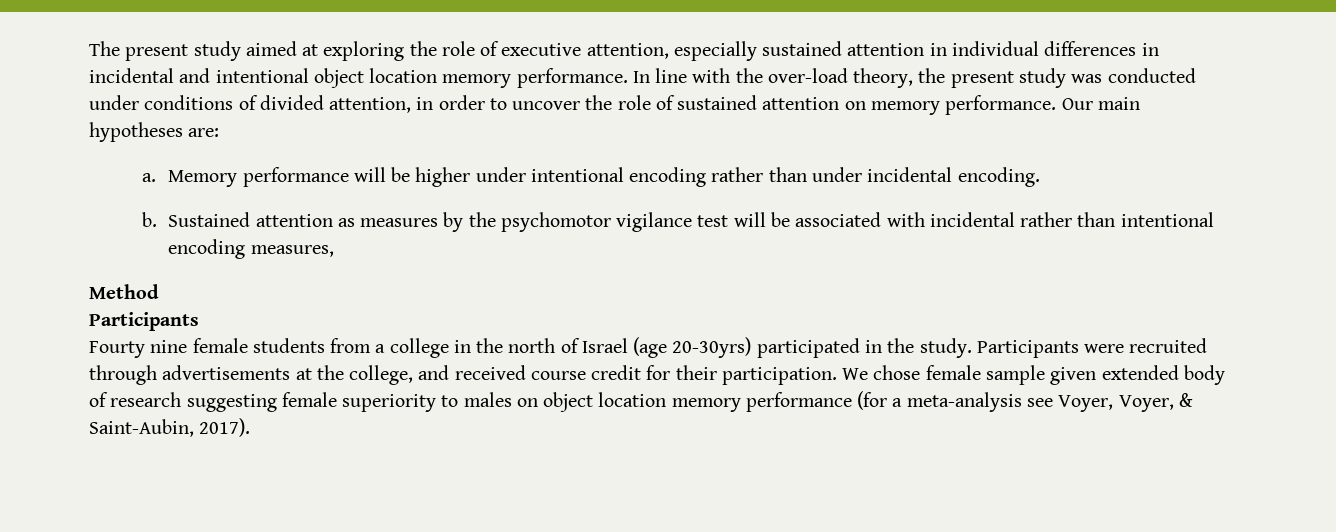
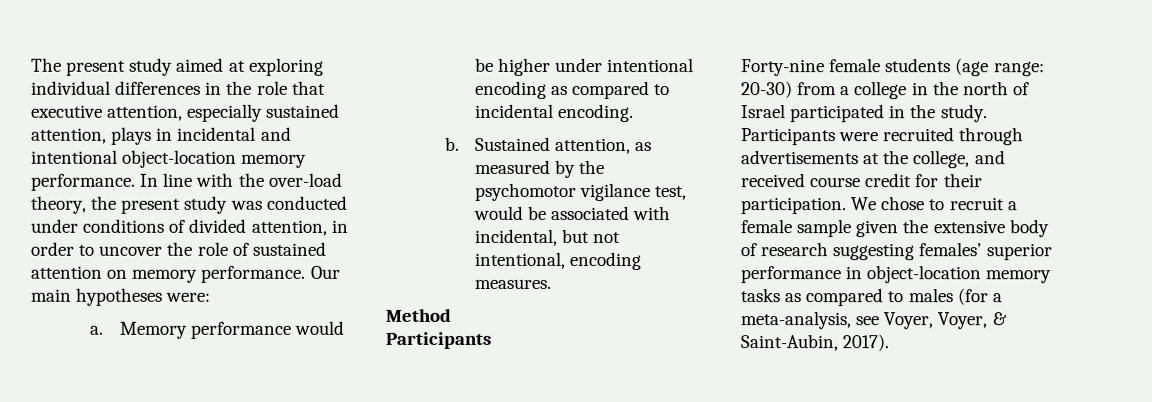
[409,41,500,56] the role of -> [31,80,326,95] individual differences in the role that
[847,41,1137,56] attention in individual differences -> [31,126,153,145] attention, plays
[313,68,438,88] object location -> [122,149,238,168] object-location
[188,128,220,137] are: -> [165,292,211,302] were:
[353,167,386,182] will -> [294,320,345,335] would
[711,167,863,182] rather than under -> [551,80,671,100] as compared to
[255,214,439,227] attention as measures -> [555,137,653,155] [474,159,551,174] attention, as measured
[697,212,766,227] test will -> [655,186,688,201] [472,205,523,220] test, would
[929,212,1214,227] [168,239,334,259] [89,284,159,299] [89,312,199,331] [89,338,325,358] incidental rather than intentional encoding measures, // Method // Participants // Fourty nine female students -> [473,228,621,246] [473,251,642,271] [473,278,551,289] [385,308,451,322] [385,331,491,349] [741,58,1045,77] [741,81,793,99] incidental, but not intentional, encoding measures. // Method // Participants // Forty-nine female students (age range: 20-30)
[633,337,752,358] (age 20-30yrs) -> (786, 111) none
(921, 372) none -> [928,197,1017,211] to recruit a
[1101,365,1179,380] extended -> [902,219,1005,234] the extensive
[281,392,852,412] female superiority to males on object location memory performance -> [918,242,1052,261] [740,265,1052,284] [740,288,953,307] females’ superior performance in object-location memory tasks as compared to males
[906,392,1022,412] meta-analysis -> [740,311,851,330] meta-analysis,

